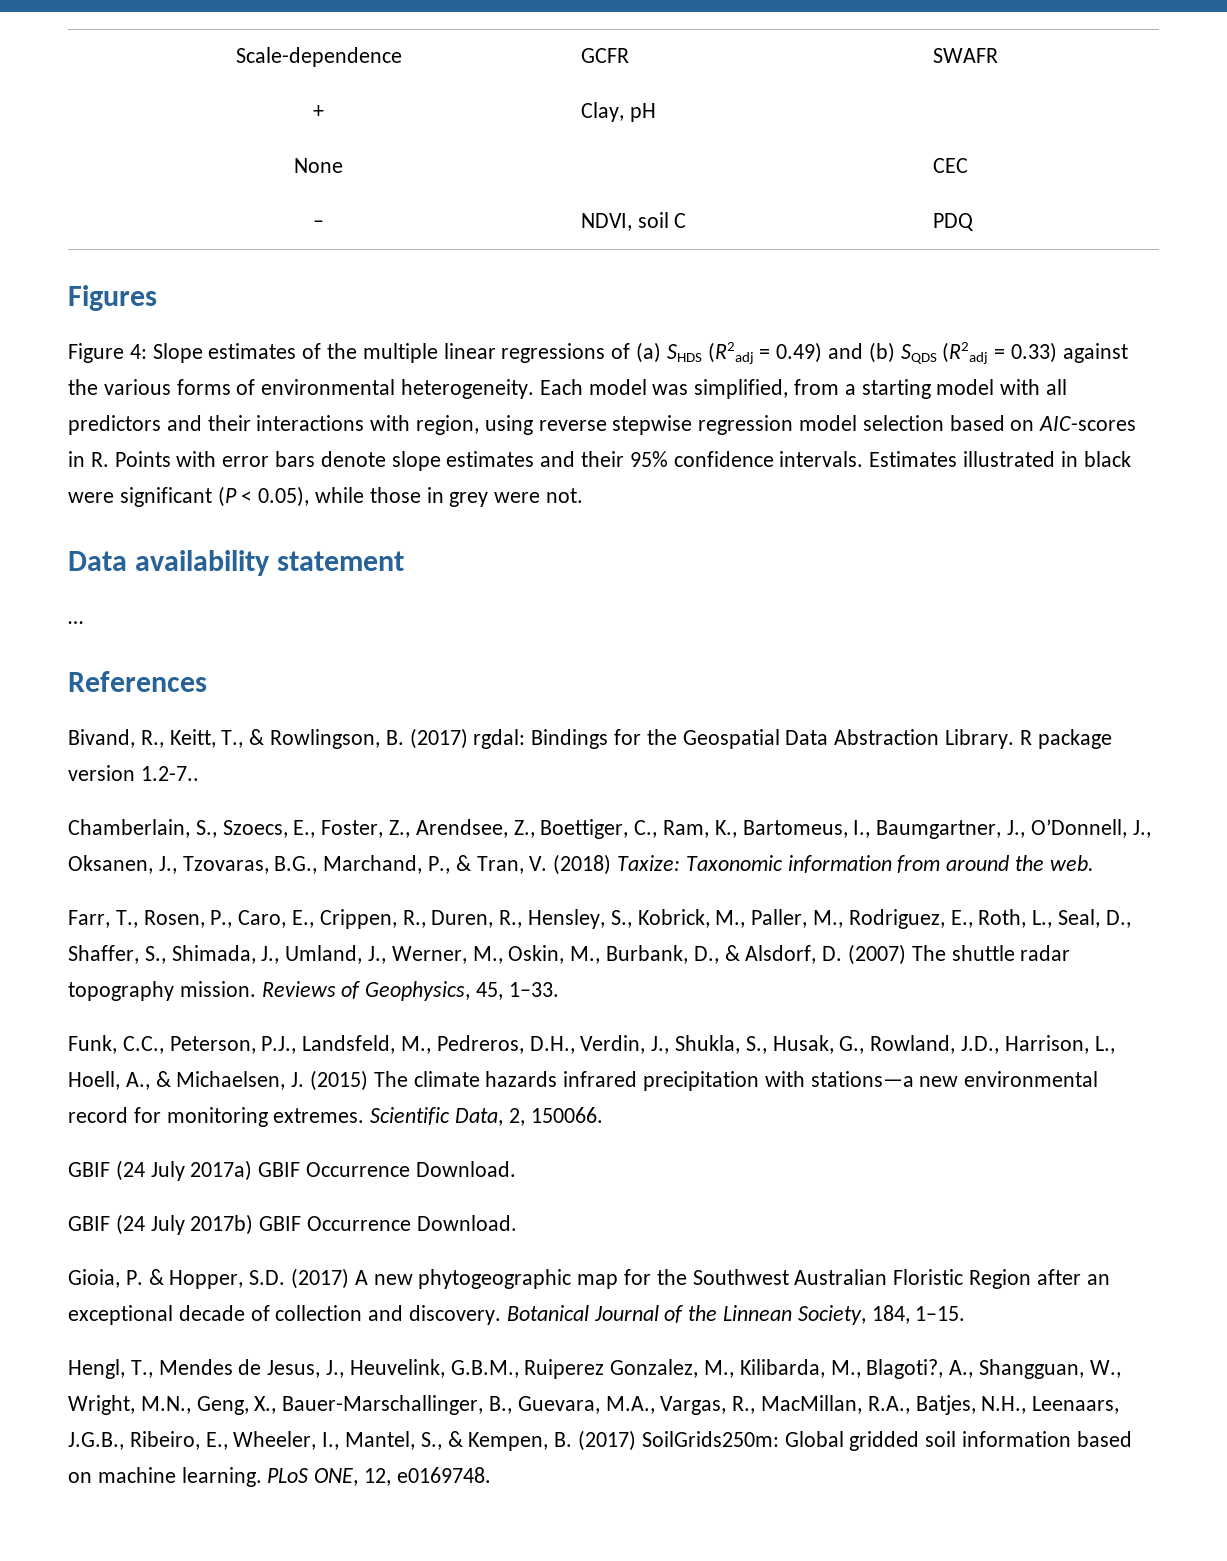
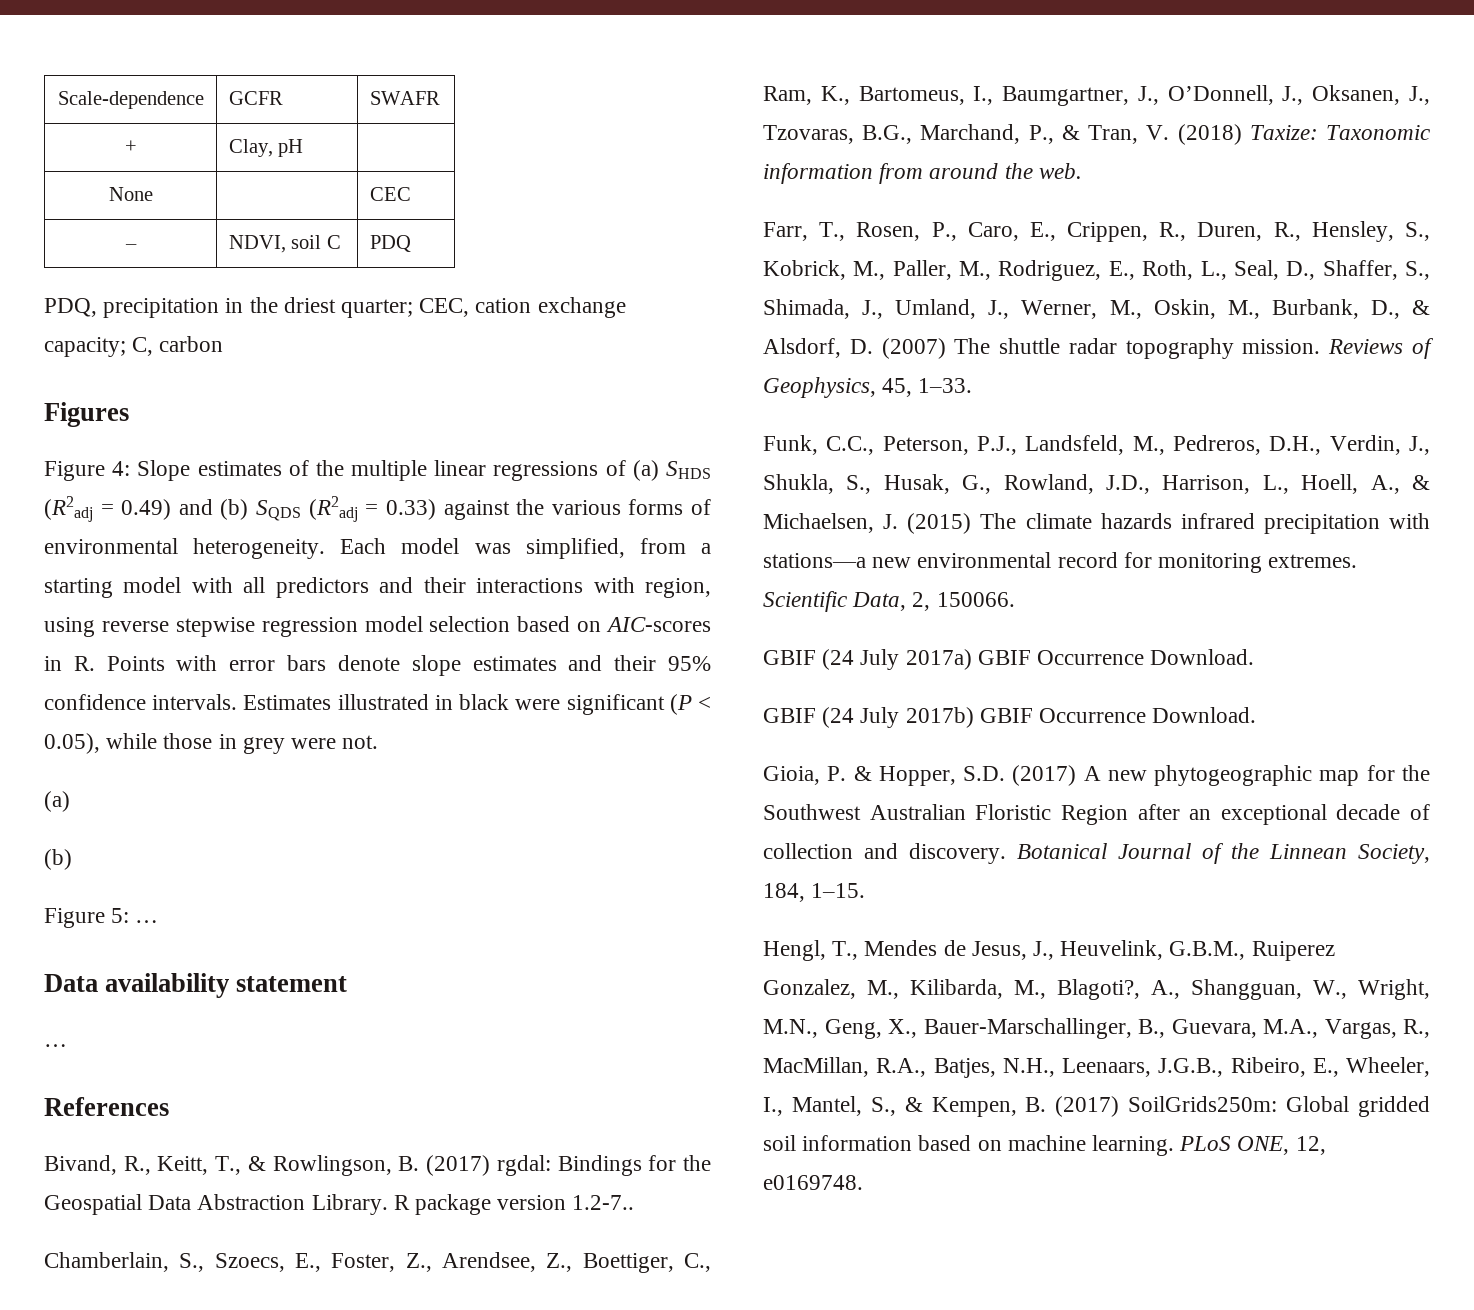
(974, 222) none -> [44,297,626,318] [44,336,224,357] // PDQ, precipitation in the driest quarter; CEC, cation exchange capacity; C, carbon
(584, 495) none -> [44,791,70,812] [44,849,72,870] [44,908,159,928] // (a) // (b) // Figure 5: …

